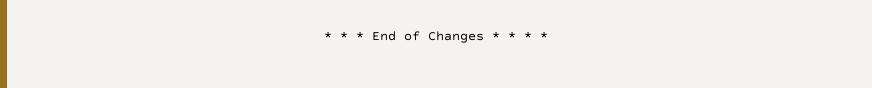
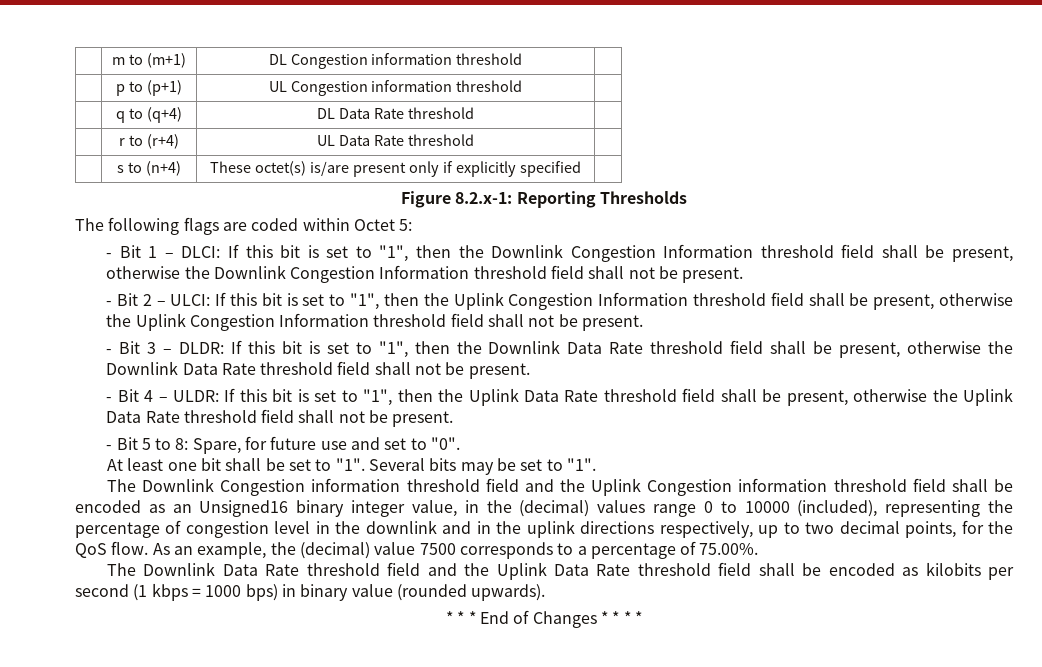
(324, 36) none -> [112,53,186,68] [268,53,523,69] [116,80,182,96] [268,80,523,96] [116,107,182,123] [317,107,474,119] [119,134,179,149] [317,134,474,146] [117,161,181,176] [210,161,581,177] [401,191,687,208] [75,217,413,235] [106,244,1014,262] [106,265,744,283] [106,292,1013,310] [106,313,644,331] [106,340,1013,358] [106,361,530,379] [106,388,1013,406] [106,409,454,427] [106,436,461,454] [107,458,596,475] [107,478,1013,496] [75,500,1014,517] [75,520,1014,538] [75,541,759,559] [107,562,1014,580] [75,583,546,601] | m to (m+1) | DL Congestion information threshold | // | p to (p+1) | UL Congestion information threshold | // | q to (q+4) | DL Data Rate threshold | // | r to (r+4) | UL Data Rate threshold | // | s to (n+4) | These octet(s) is/are present only if explicitly specified | // Figure 8.2.x-1: Reporting Thresholds // The following flags are coded within Octet 5: // - Bit 1 – DLCI: If this bit is set to "1", then the Downlink Congestion Information threshold field shall be present, otherwise the Downlink Congestion Information threshold field shall not be present. // - Bit 2 – ULCI: If this bit is set to "1", then the Uplink Congestion Information threshold field shall be present, otherwise the Uplink Congestion Information threshold field shall not be present. // - Bit 3 – DLDR: If this bit is set to "1", then the Downlink Data Rate threshold field shall be present, otherwise the Downlink Data Rate threshold field shall not be present. // - Bit 4 – ULDR: If this bit is set to "1", then the Uplink Data Rate threshold field shall be present, otherwise the Uplink Data Rate threshold field shall not be present. // - Bit 5 to 8: Spare, for future use and set to "0". // At least one bit shall be set to "1". Several bits may be set to "1". // The Downlink Congestion information threshold field and the Uplink Congestion information threshold field shall be encoded as an Unsigned16 binary integer value, in the (decimal) values range 0 to 10000 (included), representing the percentage of congestion level in the downlink and in the uplink directions respectively, up to two decimal points, for the QoS flow. As an example, the (decimal) value 7500 corresponds to a percentage of 75.00%. // The Downlink Data Rate threshold field and the Uplink Data Rate threshold field shall be encoded as kilobits per second (1 kbps = 1000 bps) in binary value (rounded upwards). //

